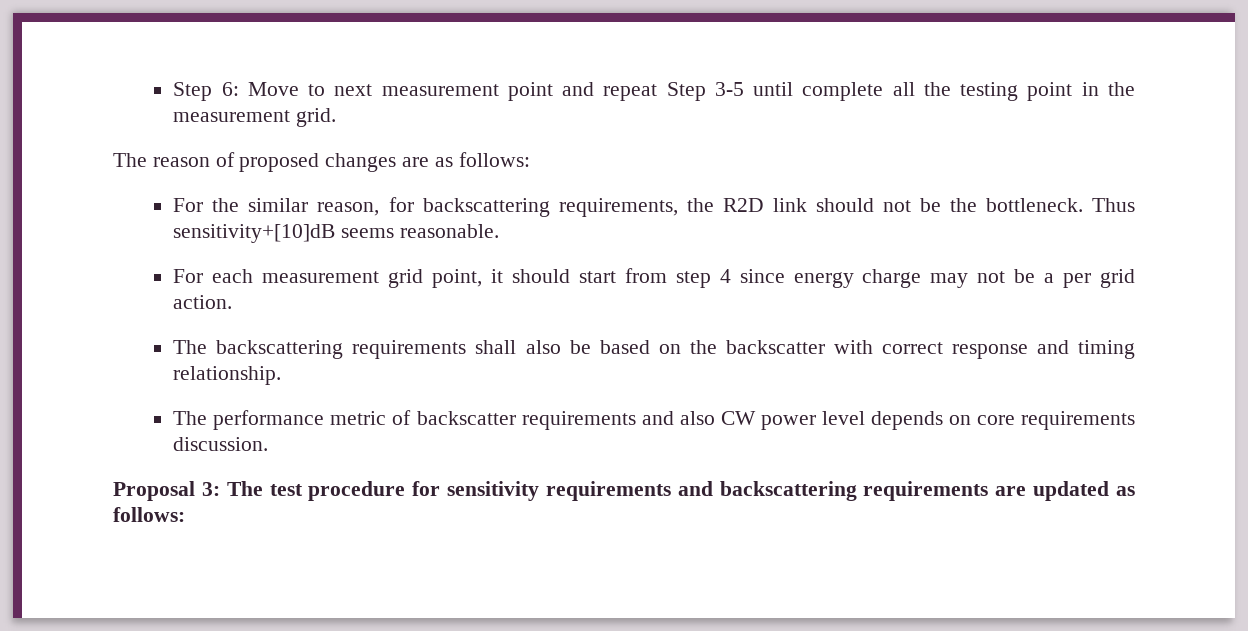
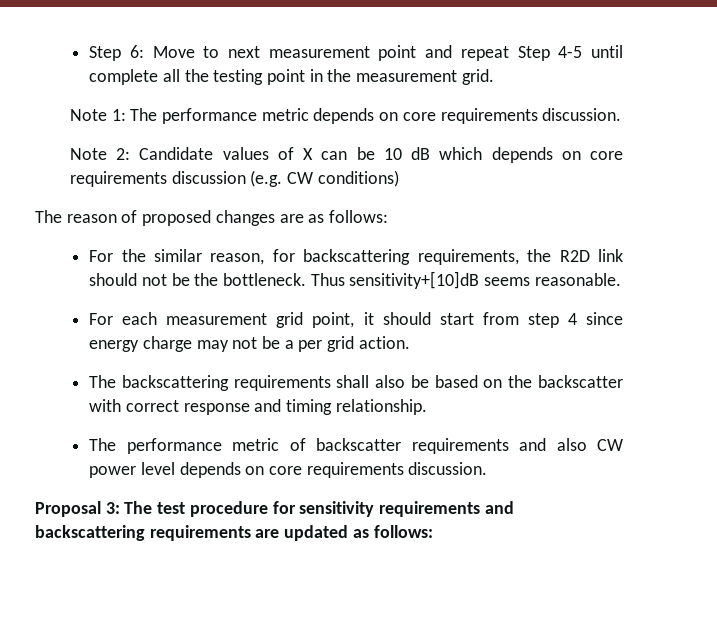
[714,82,744,96] 3-5 -> [558,46,583,58] 4-5
(337, 117) none -> [69,108,622,124] [69,147,623,163] [69,170,399,187] // Note 1: The performance metric depends on core requirements discussion. // Note 2: Candidate values of X can be 10 dB which depends on core requirements discussion (e.g. CW conditions)

